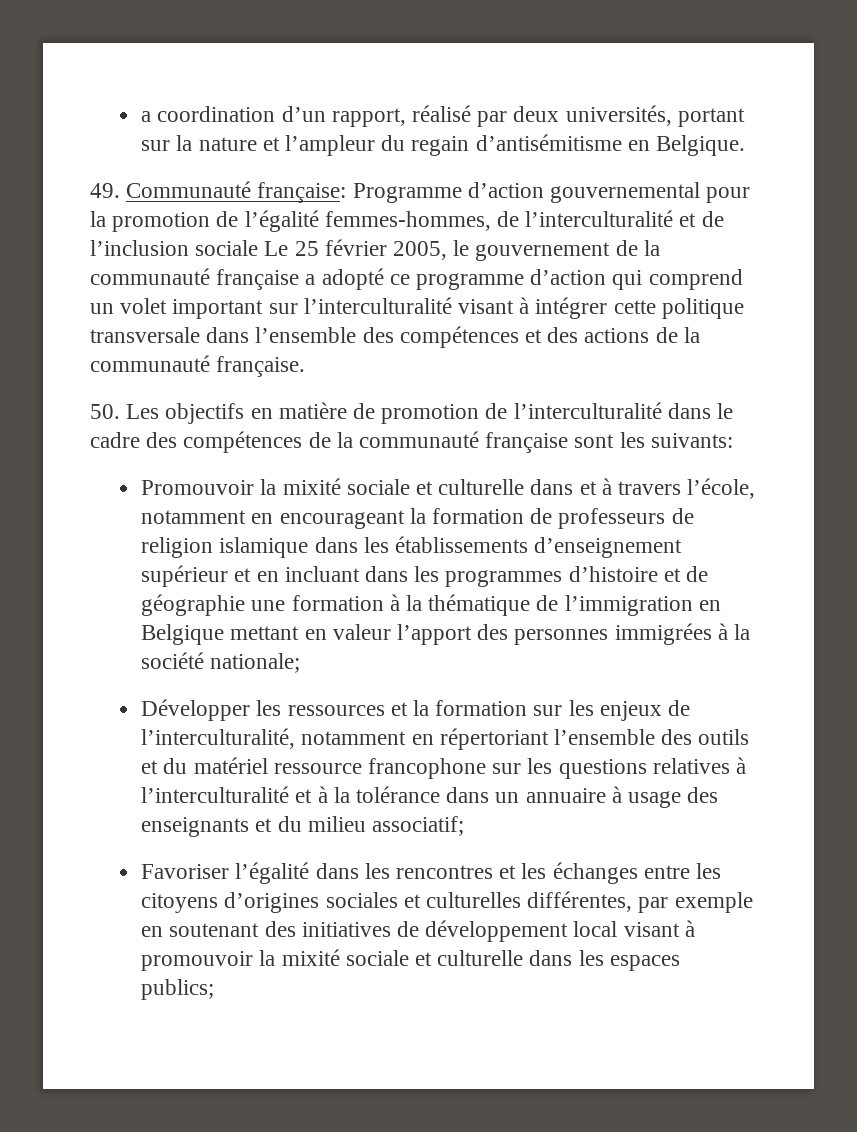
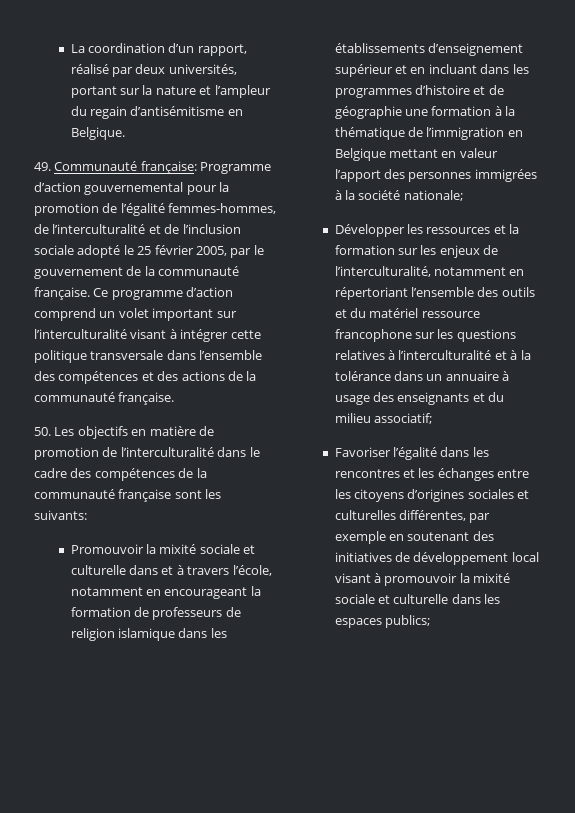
[141,111,152,122] a -> [70,44,85,53] La
[264,241,289,256] Le -> [77,245,134,258] adopté le
(448, 250) none -> [230,248,252,258] par
[216,268,410,290] française a adopté ce -> [34,287,109,300] française. Ce
[612,270,643,290] qui -> (234, 292) none

